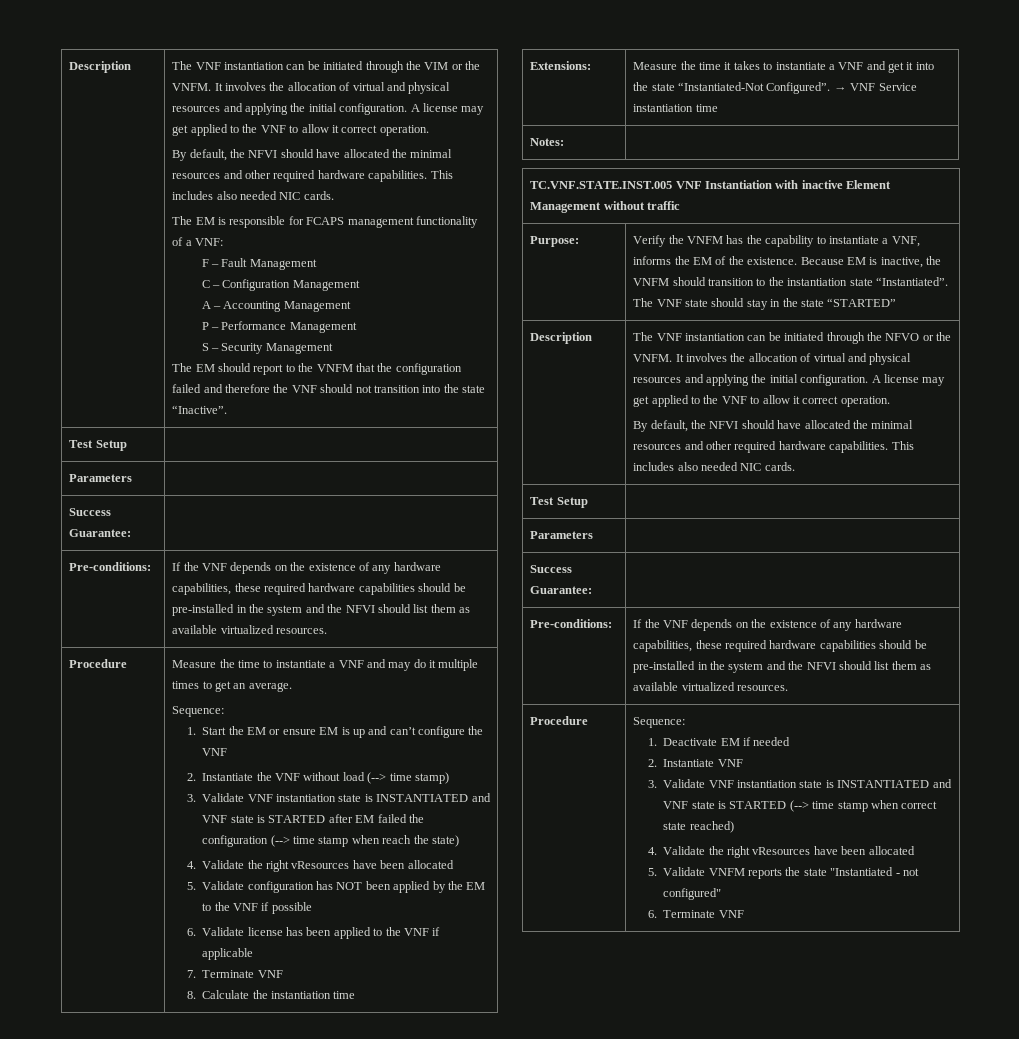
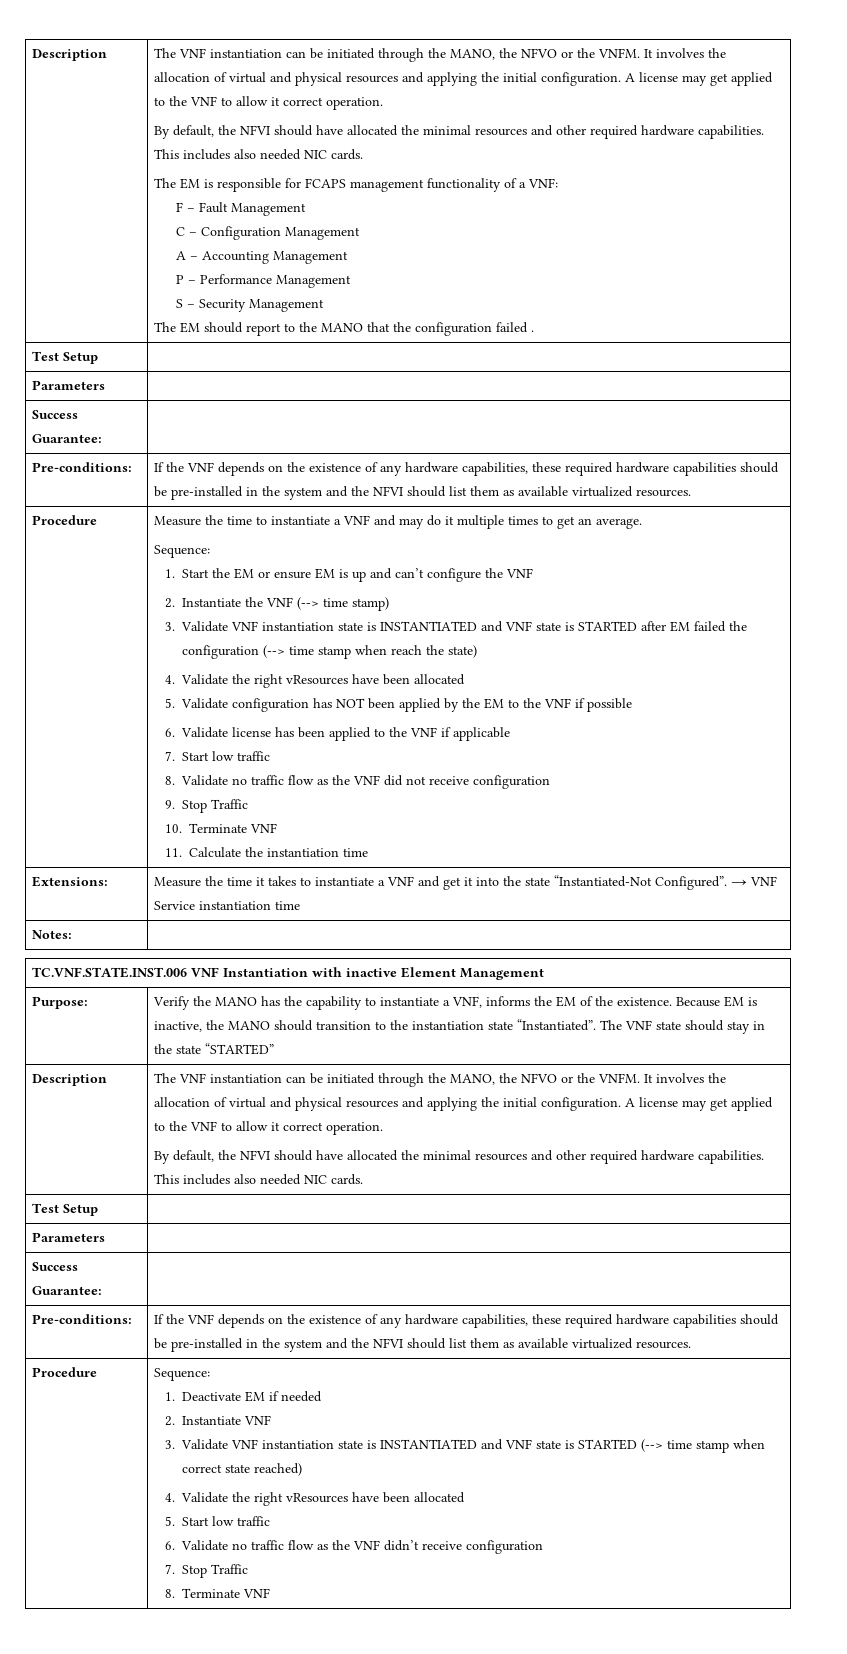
[69,61,132,73] [172,61,449,73] Description | The VNF instantiation can be initiated through the VIM -> [32,49,108,61] [154,48,558,62] Description | The VNF instantiation can be initiated through the MANO, the NFVO
[316,364,353,372] VNFM -> [321,323,364,332] MANO
[203,384,486,393] [172,405,228,414] and therefore the VNF should not transition into the state “Inactive”. -> [531,330,535,332] .
[303,772,365,781] without load -> (294, 602) none
(197, 974) none -> [182,751,271,761] [165,775,551,789] [165,799,249,813] [165,824,183,833] Start low traffic // 8. Validate no traffic flow as the VNF did not receive configuration // 9. Stop Traffic // 10.
[187,991,197,999] 8. -> [165,848,183,857] 11.
[530,181,673,189] TC.VNF.STATE.INST.005 -> [32,967,188,978] TC.VNF.STATE.INST.006
[603,201,681,210] without traffic -> (545, 974) none
[687,236,724,244] VNFM -> [215,997,258,1006] MANO
[633,278,670,286] VNFM -> [228,1021,271,1030] MANO
(882, 336) none -> [450,1073,518,1085] MANO, the
[663,867,919,879] [663,888,722,900] [648,910,658,918] Validate VNFM reports the state "Instantiated - not configured" // 6. -> [182,1516,271,1526] [165,1540,544,1554] [165,1564,249,1578] [165,1589,176,1598] Start low traffic // 6. Validate no traffic flow as the VNF didn’t receive configuration // 7. Stop Traffic // 8.

